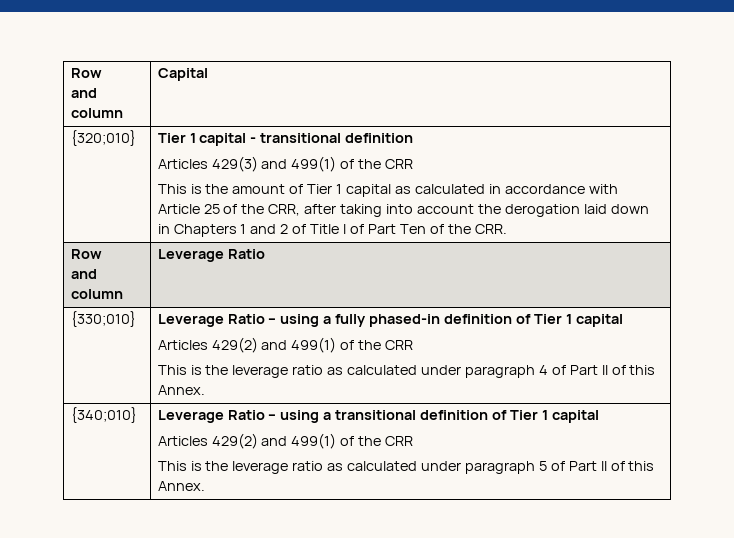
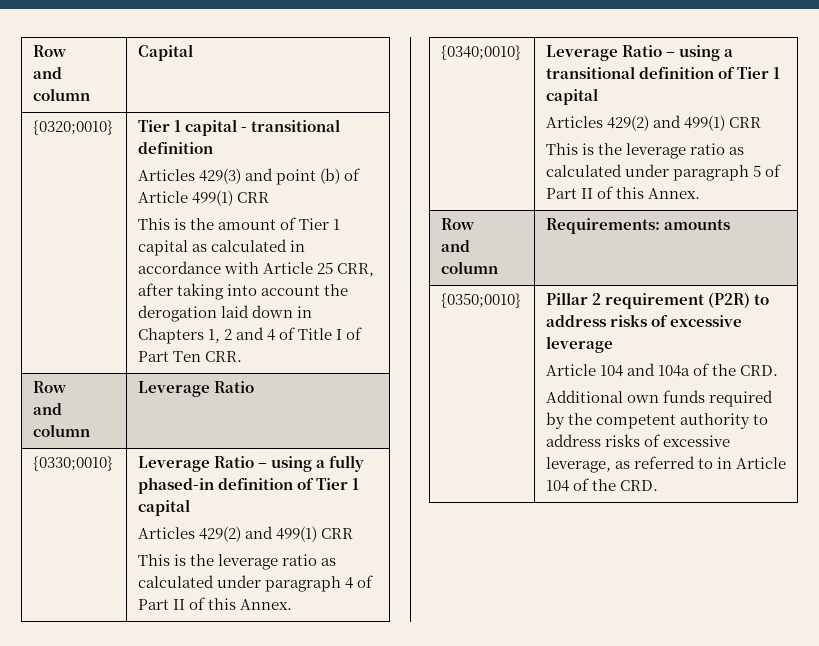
[70,130,136,146] {320;010} -> [32,120,113,135] {0320;0010}
[291,156,382,172] 499(1) of the -> [275,168,361,185] [137,190,233,206] point (b) of Article 499(1)
[223,204,265,214] of the -> (333, 268) none
[240,224,289,234] 1 and 2 -> [207,327,276,343] 1, 2 and 4
[429,224,471,234] of the -> (201, 356) none
[70,311,136,327] {330;010} -> [32,456,113,471] {0330;0010}
[340,340,382,350] of the -> (317, 534) none
[70,407,137,423] {340;010} -> [440,45,521,60] {0340;0010}
[340,436,382,446] of the -> (725, 123) none
(205, 486) none -> [440,218,475,230] [440,240,470,252] [440,261,498,274] [545,218,730,234] [440,293,521,308] [545,292,770,309] [545,314,742,327] [545,336,613,353] [545,363,779,377] [545,390,773,407] [545,412,769,429] [545,434,730,447] [545,456,787,473] [545,478,658,492] // Row // and column | Requirements: amounts // {0350;0010} | Pillar 2 requirement (P2R) to address risks of excessive leverage // Article 104 and 104a of the CRD. // Additional own funds required by the competent authority to address risks of excessive leverage, as referred to in Article 104 of the CRD.

